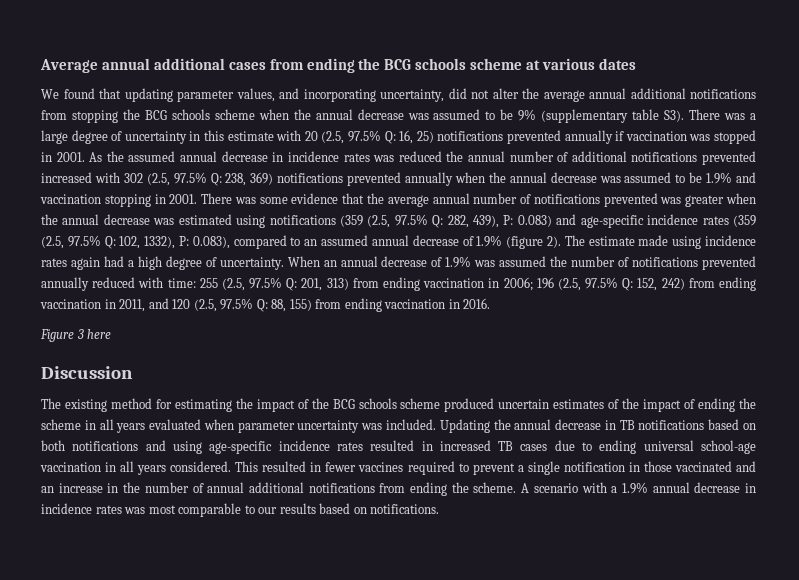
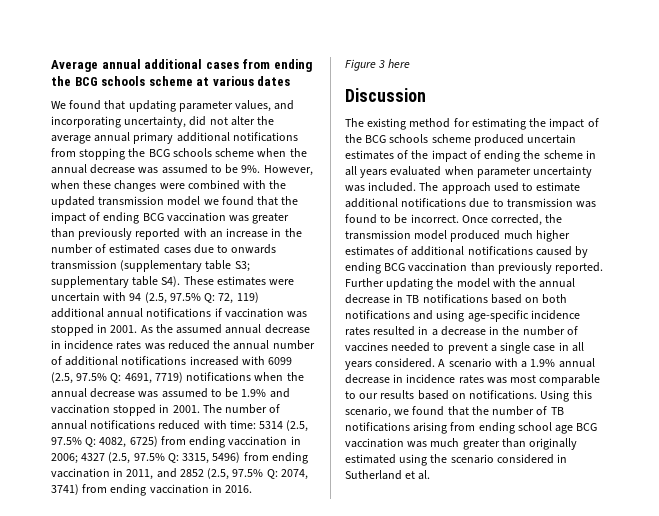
(626, 93) none -> [133,132,174,144] primary
[518,109,757,123] [41,130,613,144] 9% (supplementary table S3). There was a large degree of uncertainty in this estimate with 20 (2.5, 97.5% Q: 16, 25) notifications prevented annually -> [241,165,313,176] [51,180,287,192] [51,196,299,208] [51,212,290,224] [51,228,302,240] [51,244,277,254] [51,260,250,272] [51,276,295,288] [51,292,259,304] [51,308,212,318] 9%. However, when these changes were combined with the updated transmission model we found that the impact of ending BCG vaccination was greater than previously reported with an increase in the number of estimated cases due to onwards transmission (supplementary table S3; supplementary table S4). These estimates were uncertain with 94 (2.5, 97.5% Q: 72, 119) additional annual notifications
[701,151,756,165] prevented -> (187, 361) none
[123,172,453,186] 302 (2.5, 97.5% Q: 238, 369) notifications prevented annually -> [268,357,293,365] [51,372,252,384] 6099 (2.5, 97.5% Q: 4691, 7719) notifications
[104,193,757,207] [41,214,757,228] [41,235,756,249] [41,256,756,270] [41,277,349,291] stopping in 2001. There was some evidence that the average annual number of notifications prevented was greater when the annual decrease was estimated using notifications (359 (2.5, 97.5% Q: 282, 439), P: 0.083) and age-specific incidence rates (359 (2.5, 97.5% Q: 102, 1332), P: 0.083), compared to an assumed annual decrease of 1.9% (figure 2). The estimate made using incidence rates again had a high degree of uncertainty. When an annual decrease of 1.9% was assumed the number of notifications prevented annually reduced with time: 255 (2.5, 97.5% Q: 201, 313) -> [113,404,281,416] [51,420,309,432] [51,436,158,448] stopped in 2001. The number of annual notifications reduced with time: 5314 (2.5, 97.5% Q: 4082, 6725)
[536,277,685,291] 196 (2.5, 97.5% Q: 152, 242) -> [81,452,241,464] 4327 (2.5, 97.5% Q: 3315, 5496)
[172,298,312,312] 120 (2.5, 97.5% Q: 88, 155) -> [179,468,308,480] [51,484,79,495] 2852 (2.5, 97.5% Q: 2074, 3741)
[439,419,490,433] Updating -> [419,182,581,194] [345,198,597,208] [345,214,563,226] [345,230,570,242] [345,246,589,258] [345,262,604,274] [345,278,516,290] The approach used to estimate additional notifications due to transmission was found to be incorrect. Once corrected, the transmission model produced much higher estimates of additional notifications caused by ending BCG vaccination than previously reported. Further updating the model with
[439,440,756,454] [40,461,756,475] [41,482,517,496] increased TB cases due to ending universal school-age vaccination in all years considered. This resulted in fewer vaccines required to prevent a single notification in those vaccinated and an increase in the number of annual additional notifications from ending the scheme. -> [431,326,578,336] [345,342,584,354] [345,358,436,370] a decrease in the number of vaccines needed to prevent a single case in all years considered.
(440, 509) none -> [540,390,592,402] [345,406,564,418] [345,422,598,434] [345,438,578,450] [345,454,568,466] [345,470,431,480] Using this scenario, we found that the number of TB notifications arising from ending school age BCG vaccination was much greater than originally estimated using the scenario considered in Sutherland et al.

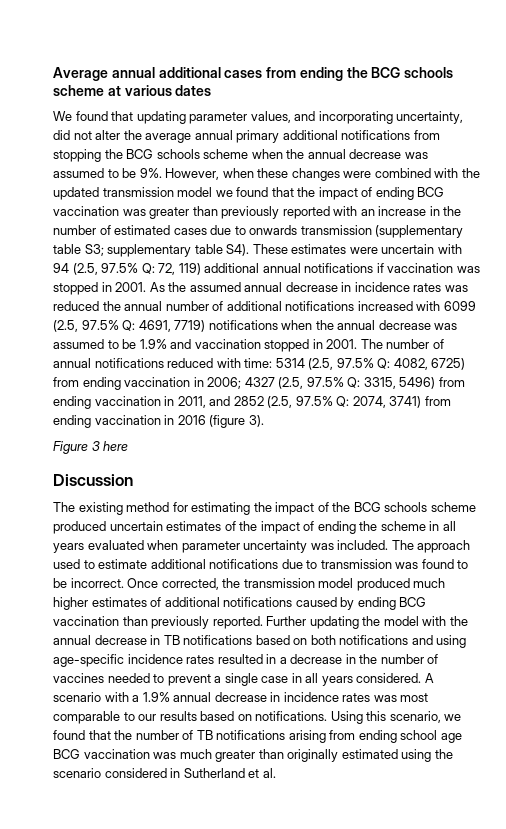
[225,485,253,493] 2016. -> [177,415,264,428] 2016 (figure 3).

